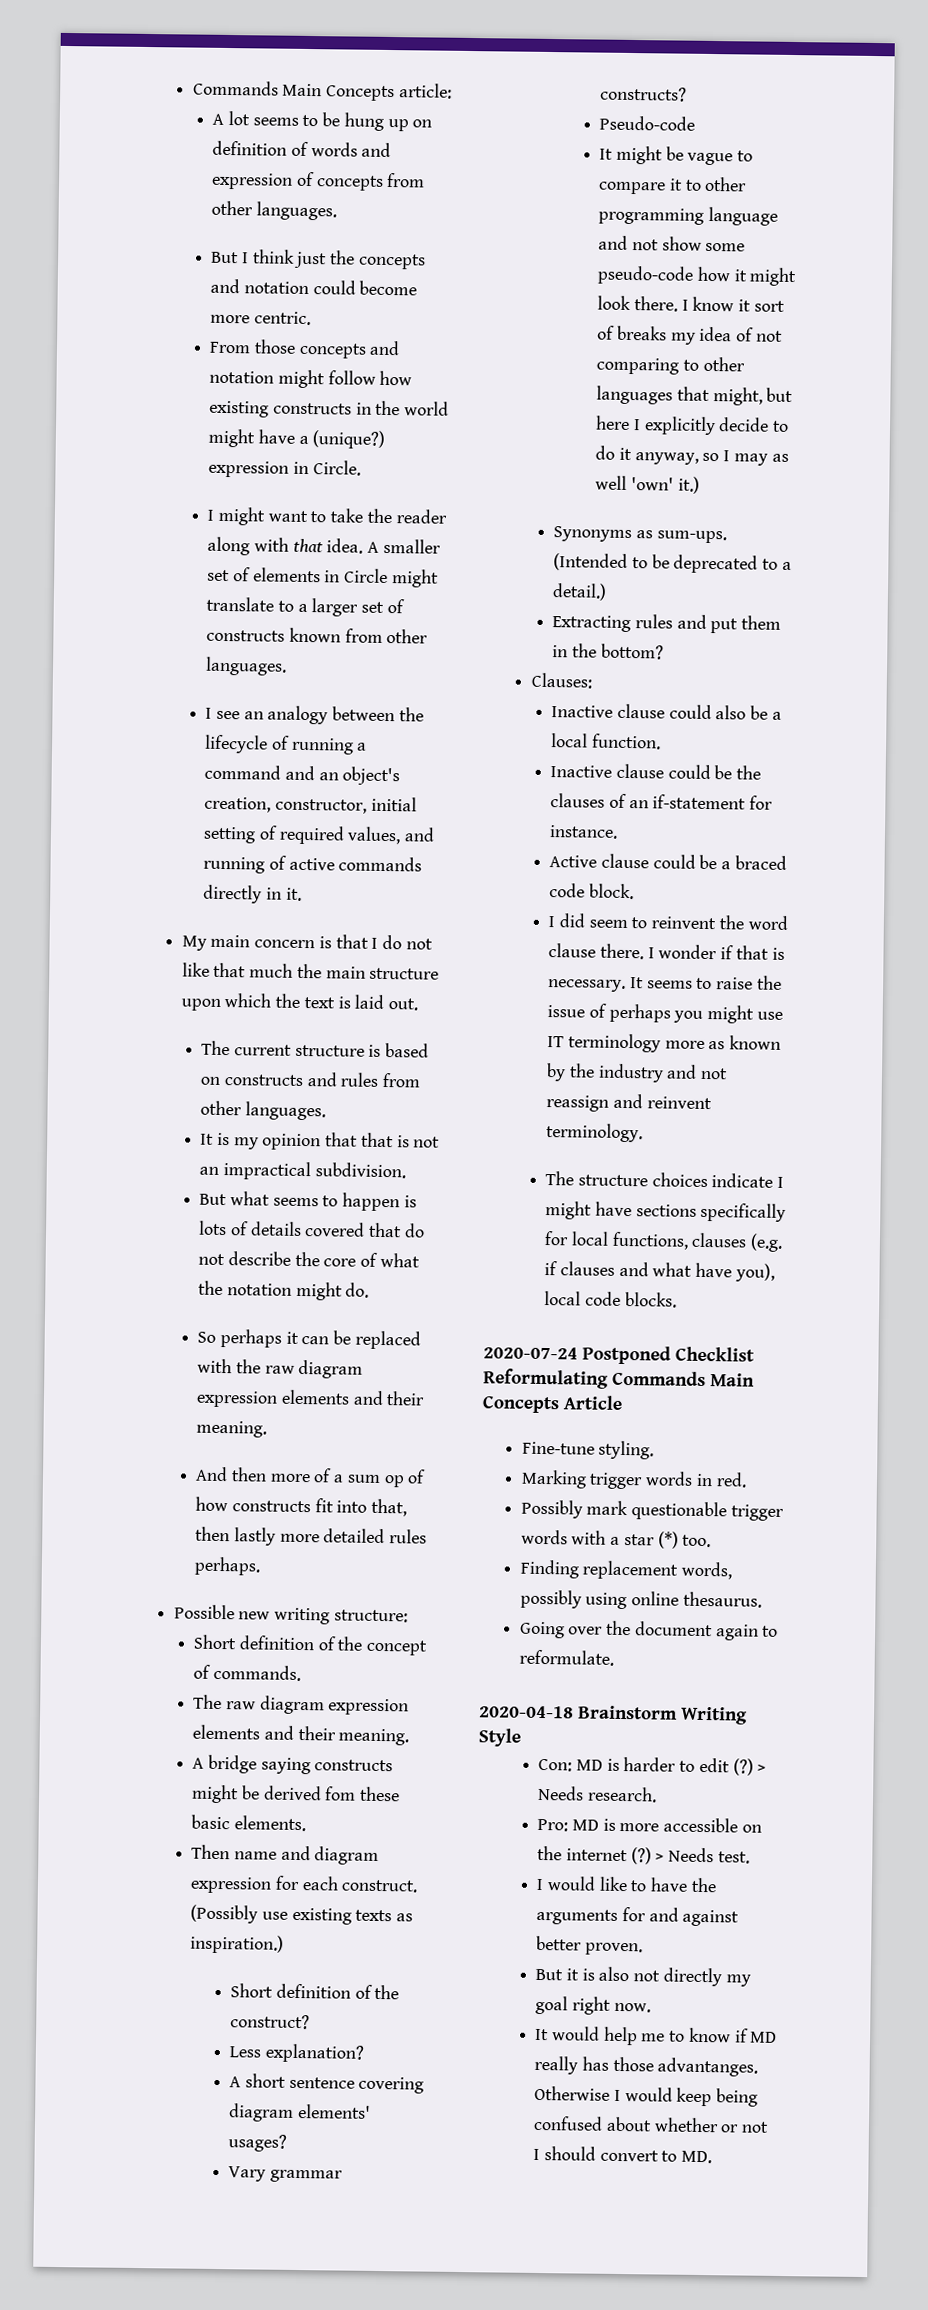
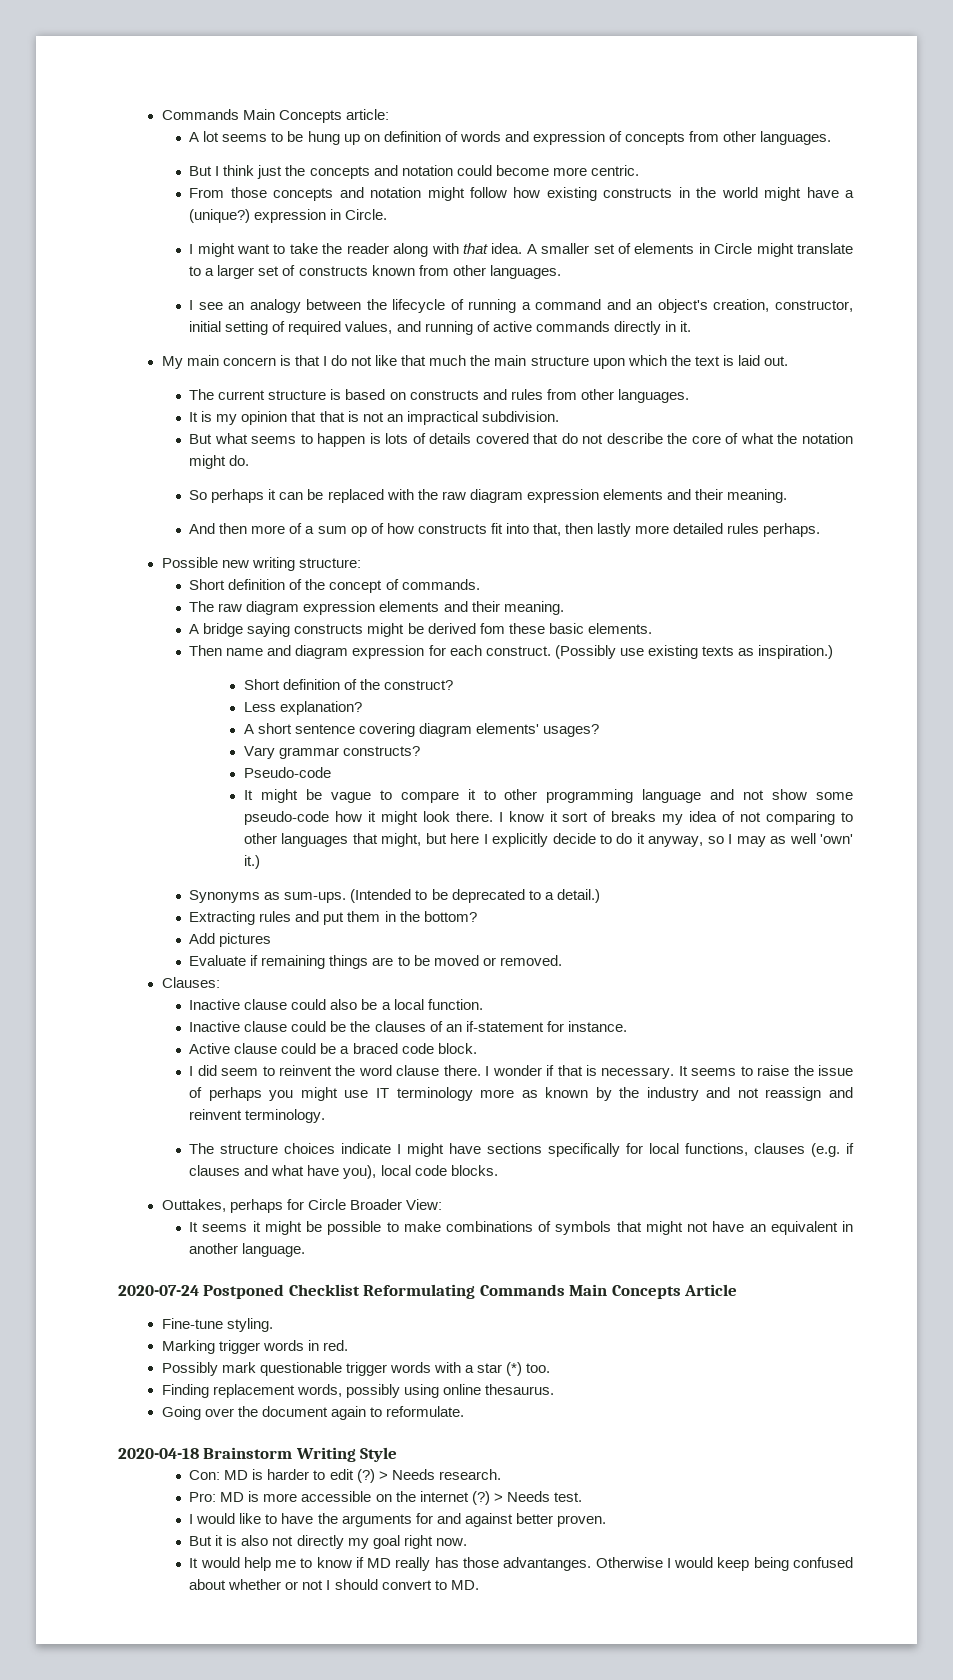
(664, 651) none -> [189,933,272,947] [189,955,562,969] // Add pictures // Evaluate if remaining things are to be moved or removed.
(677, 1299) none -> [161,1199,443,1213] [189,1221,854,1235] [189,1243,306,1257] // Outtakes, perhaps for Circle Broader View: // It seems it might be possible to make combinations of symbols that might not have an equivalent in another language.

